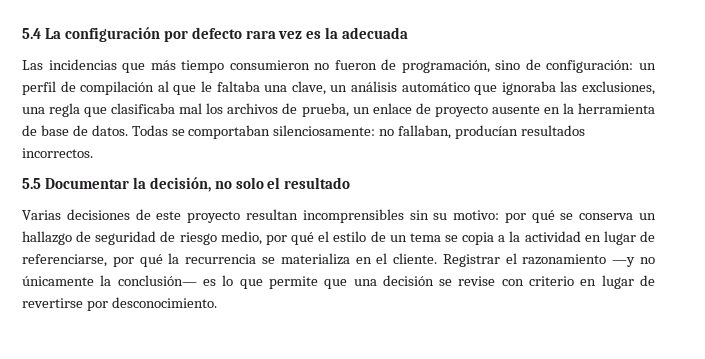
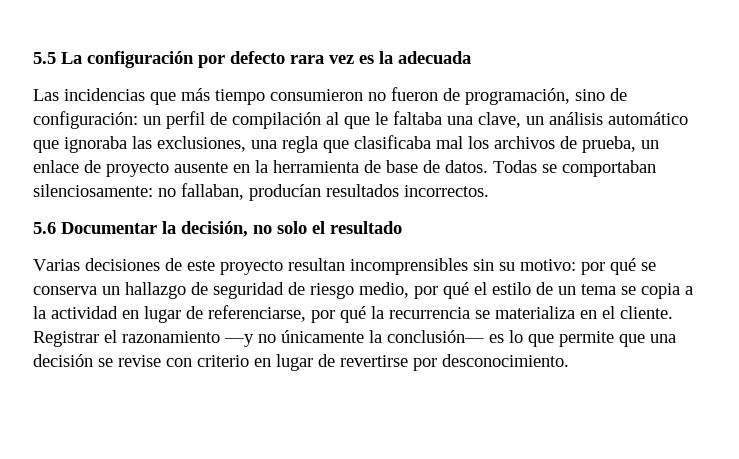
[22,28,41,39] 5.4 -> [33,52,56,64] 5.5
[22,178,41,189] 5.5 -> [33,222,56,234] 5.6

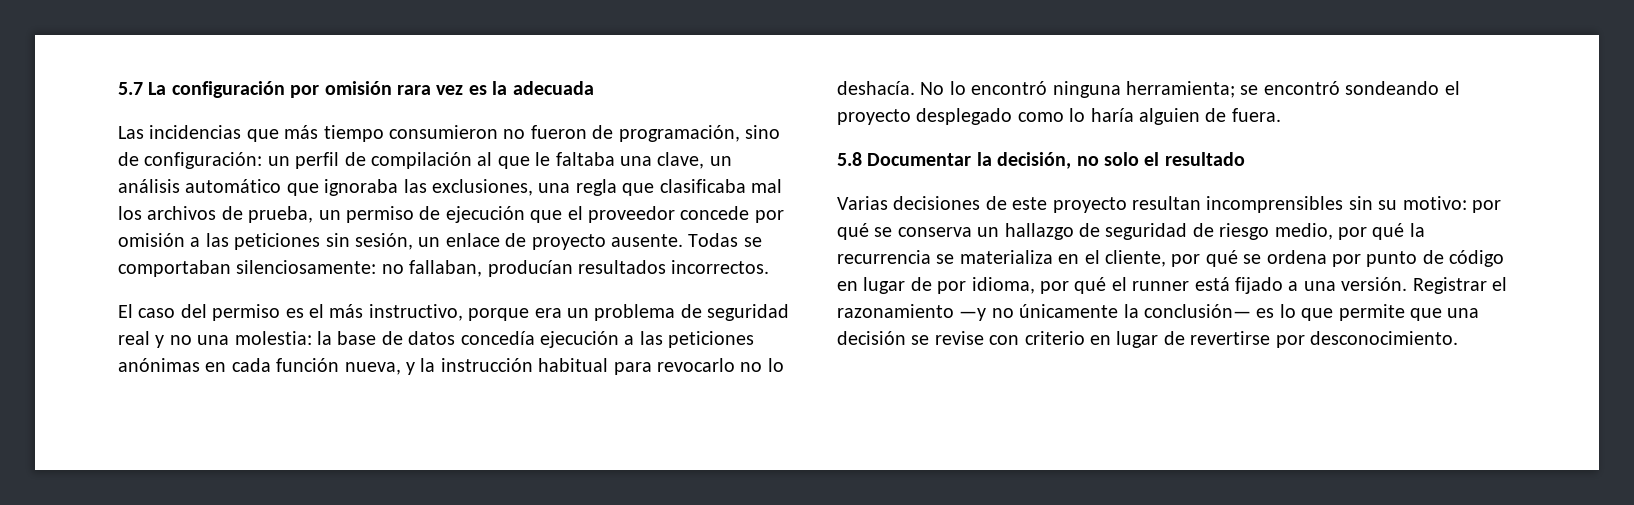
[33,52,56,64] 5.5 -> [118,82,143,95] 5.7
[230,51,285,64] defecto -> [324,81,392,95] omisión
[33,160,488,177] enlace de proyecto ausente en la herramienta de base de datos. -> [346,206,784,223] [118,233,683,250] permiso de ejecución que el proveedor concede por omisión a las peticiones sin sesión, un enlace de proyecto ausente.
[33,222,56,234] 5.6 -> [118,304,790,321] [118,331,755,348] [118,358,784,375] [837,81,1460,98] [837,108,1281,125] [837,152,862,166] El caso del permiso es el más instructivo, porque era un problema de seguridad real y no una molestia: la base de datos concedía ejecución a las peticiones anónimas en cada función nueva, y la instrucción habitual para revocarlo no lo deshacía. No lo encontró ninguna herramienta; se encontró sondeando el proyecto desplegado como lo haría alguien de fuera. // 5.8
[474,282,693,299] [33,305,366,323] el estilo de un tema se copia a la actividad en lugar de referenciarse, por qué -> (1405, 231) none
[620,306,673,319] cliente. -> [1105,250,1505,267] [837,277,1408,294] cliente, por qué se ordena por punto de código en lugar de por idioma, por qué el runner está fijado a una versión.

